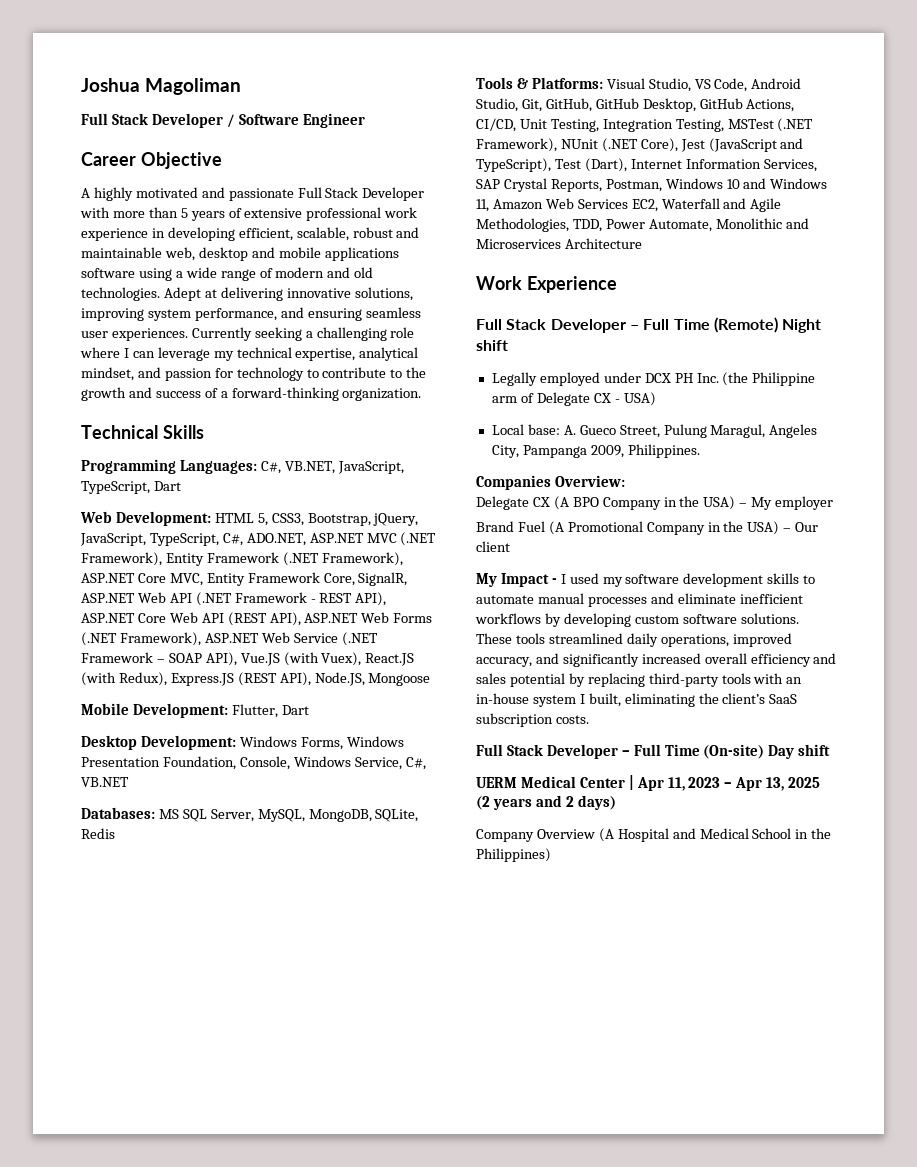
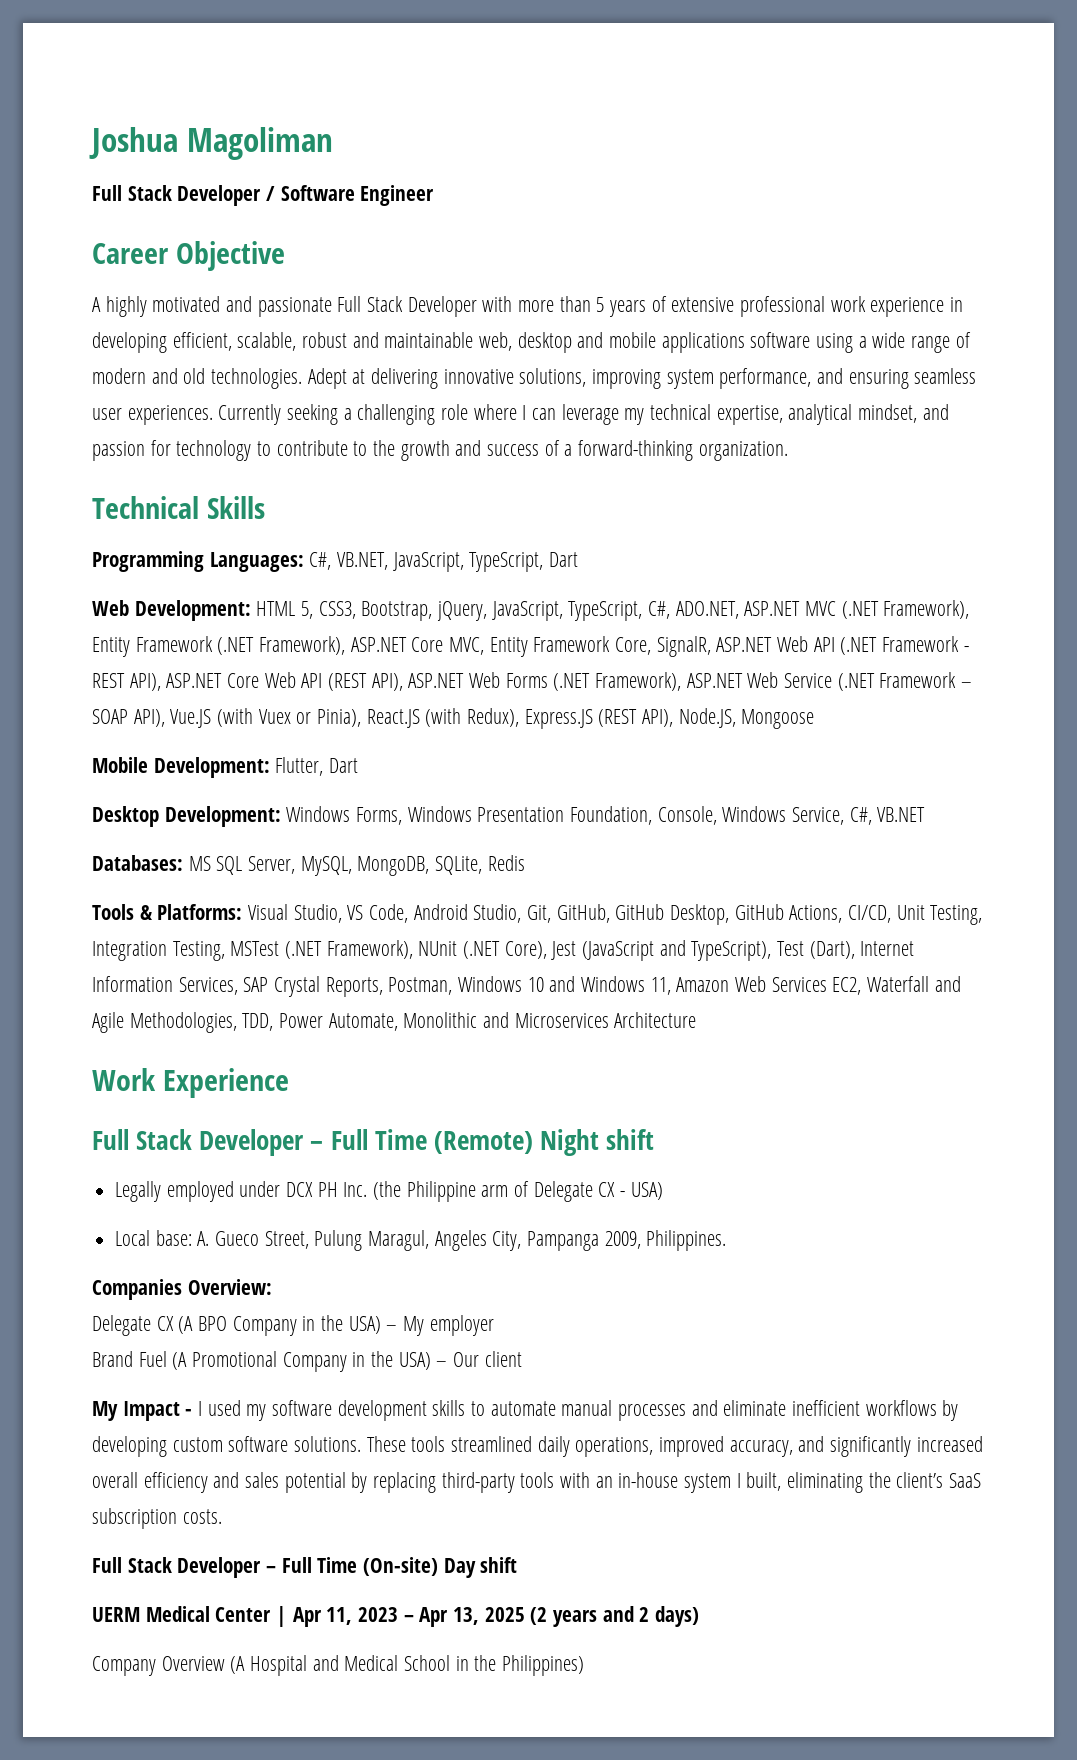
[321,652,362,666] Vuex), -> [258,709,362,727] Vuex or Pinia),

